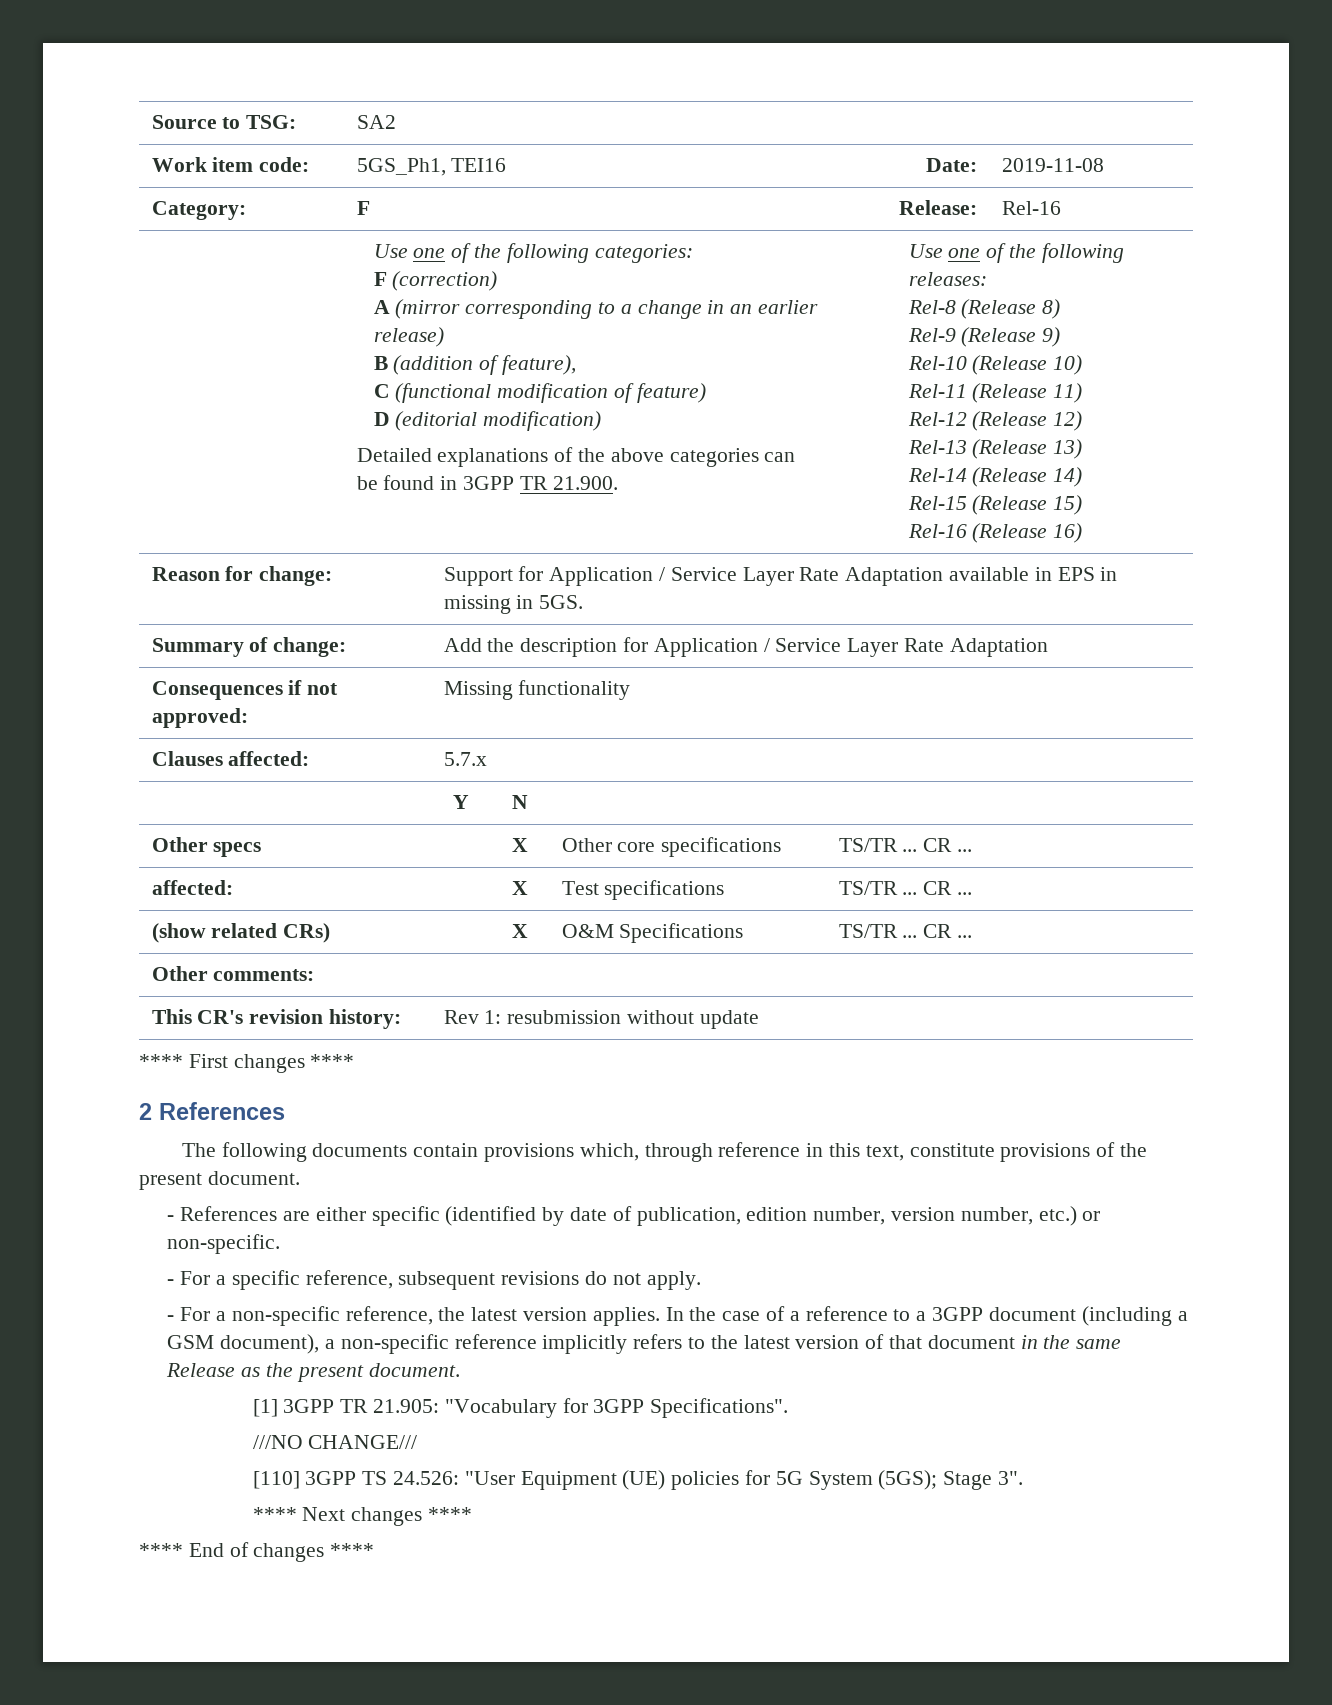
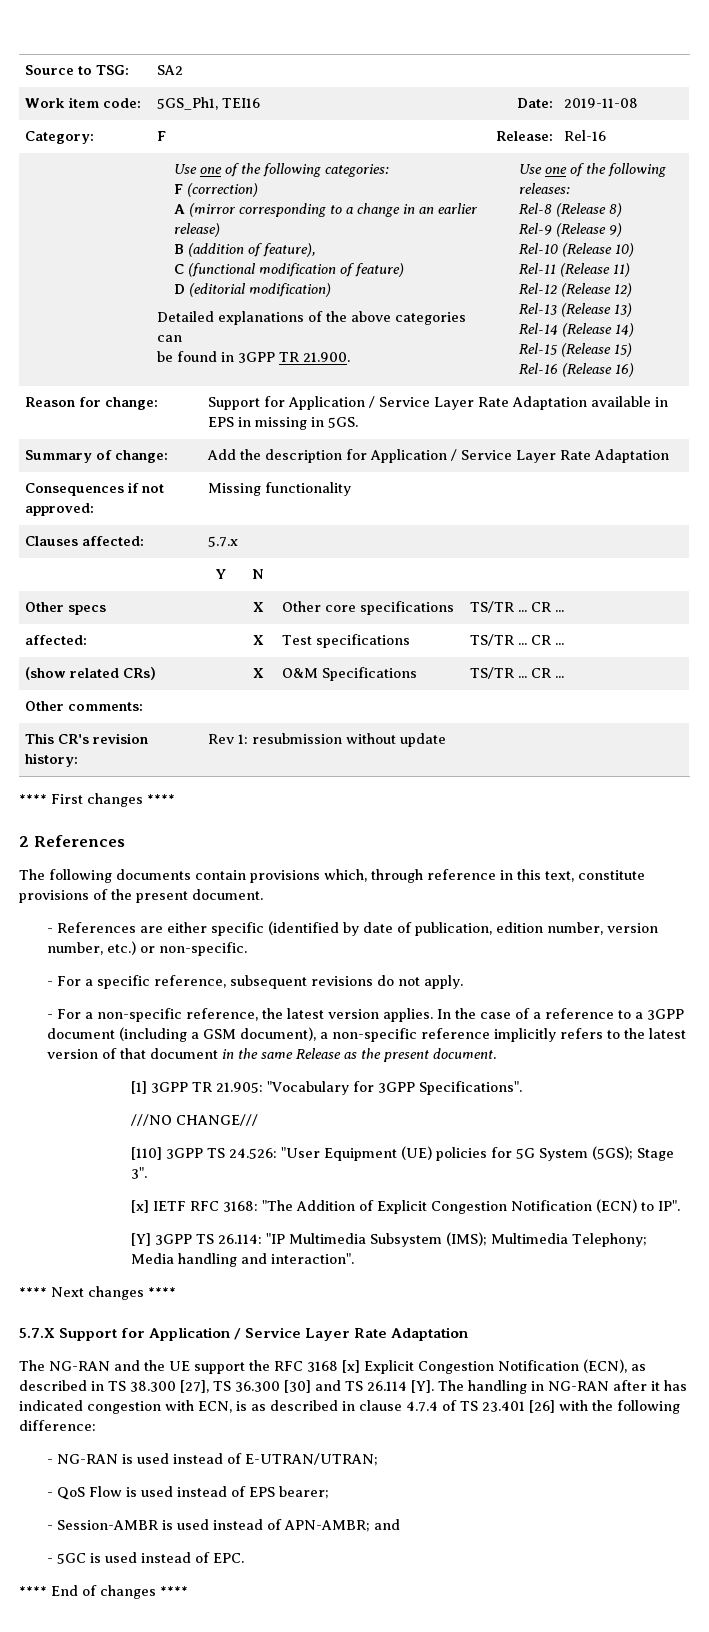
[252,1507,473,1526] **** Next changes **** -> [131,1199,681,1214] [131,1232,648,1247] [131,1253,355,1267] [19,1286,176,1300] [19,1327,469,1341] [19,1359,646,1374] [19,1380,687,1394] [19,1400,680,1414] [19,1420,96,1431] [47,1453,379,1466] [47,1486,330,1500] [47,1519,401,1532] [47,1552,245,1564] [x] IETF RFC 3168: "The Addition of Explicit Congestion Notification (ECN) to IP". // [Y] 3GPP TS 26.114: "IP Multimedia Subsystem (IMS); Multimedia Telephony; Media handling and interaction". // **** Next changes **** // 5.7.X Support for Application / Service Layer Rate Adaptation // The NG-RAN and the UE support the RFC 3168 [x] Explicit Congestion Notification (ECN), as described in TS 38.300 [27], TS 36.300 [30] and TS 26.114 [Y]. The handling in NG-RAN after it has indicated congestion with ECN, is as described in clause 4.7.4 of TS 23.401 [26] with the following difference: // - NG-RAN is used instead of E-UTRAN/UTRAN; // - QoS Flow is used instead of EPS bearer; // - Session-AMBR is used instead of APN-AMBR; and // - 5GC is used instead of EPC.

